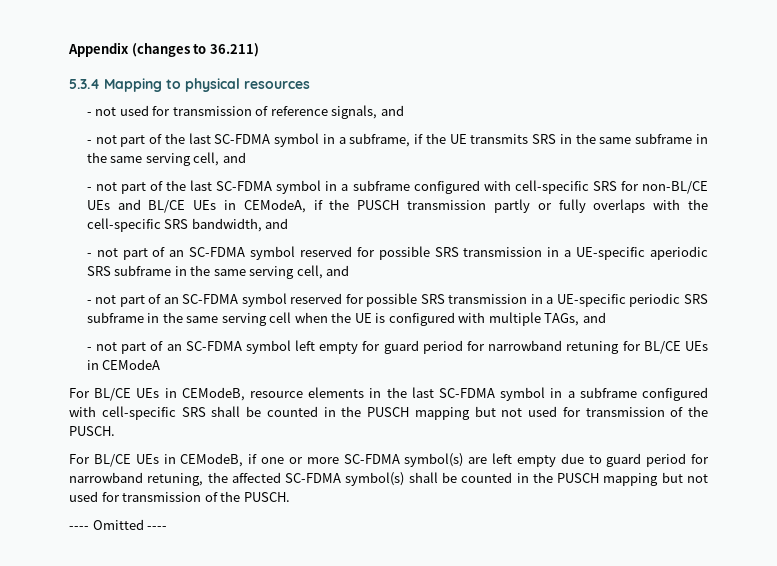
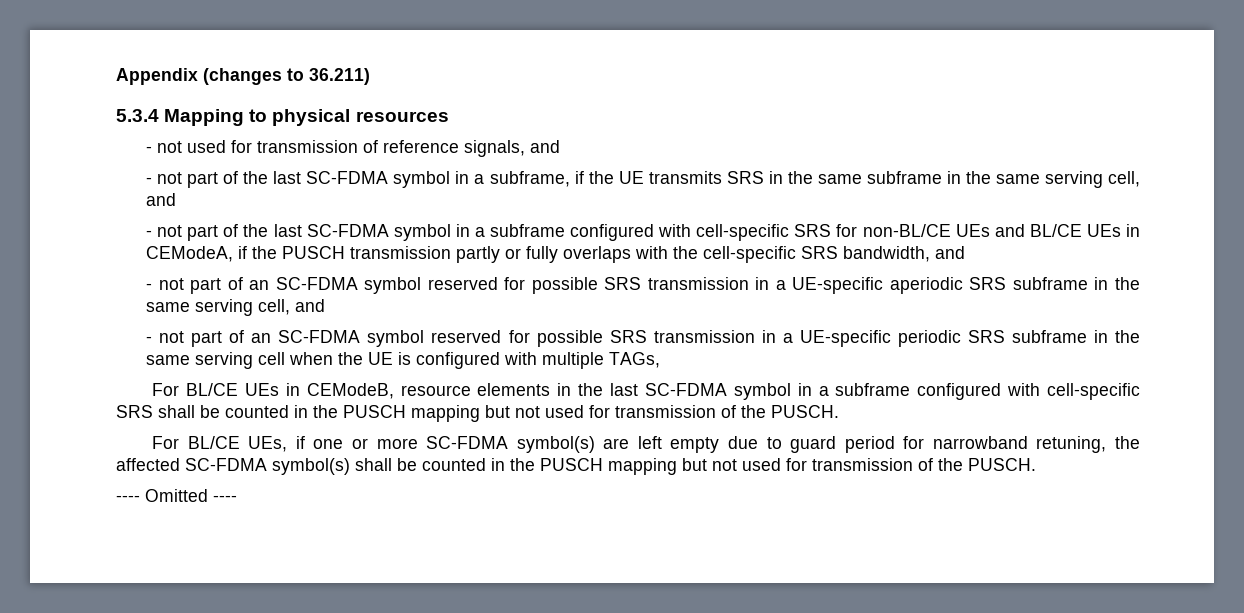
[582,312,606,323] [86,340,709,354] [86,359,161,370] and // - not part of an SC-FDMA symbol left empty for guard period for narrowband retuning for BL/CE UEs in CEModeA -> (661, 360) none
[135,453,244,467] UEs in CEModeB, -> [248,436,288,452] UEs,

